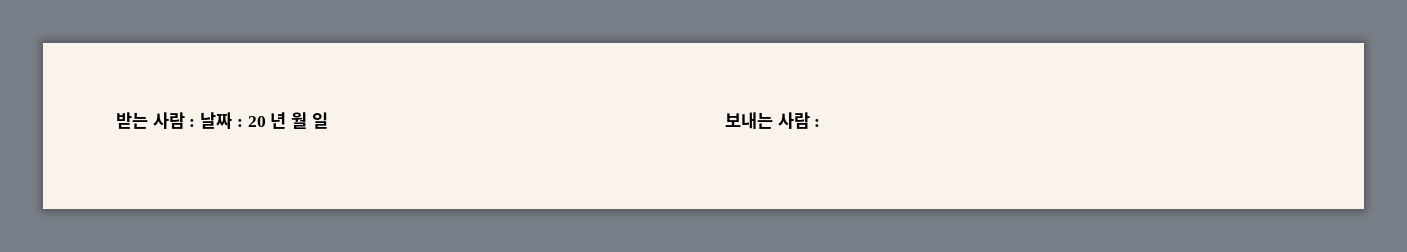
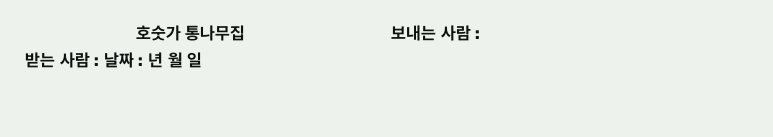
(116, 120) none -> [135,25,246,41] 호숫가 통나무집 //
[247,116,266,127] 20 -> (144, 61) none

